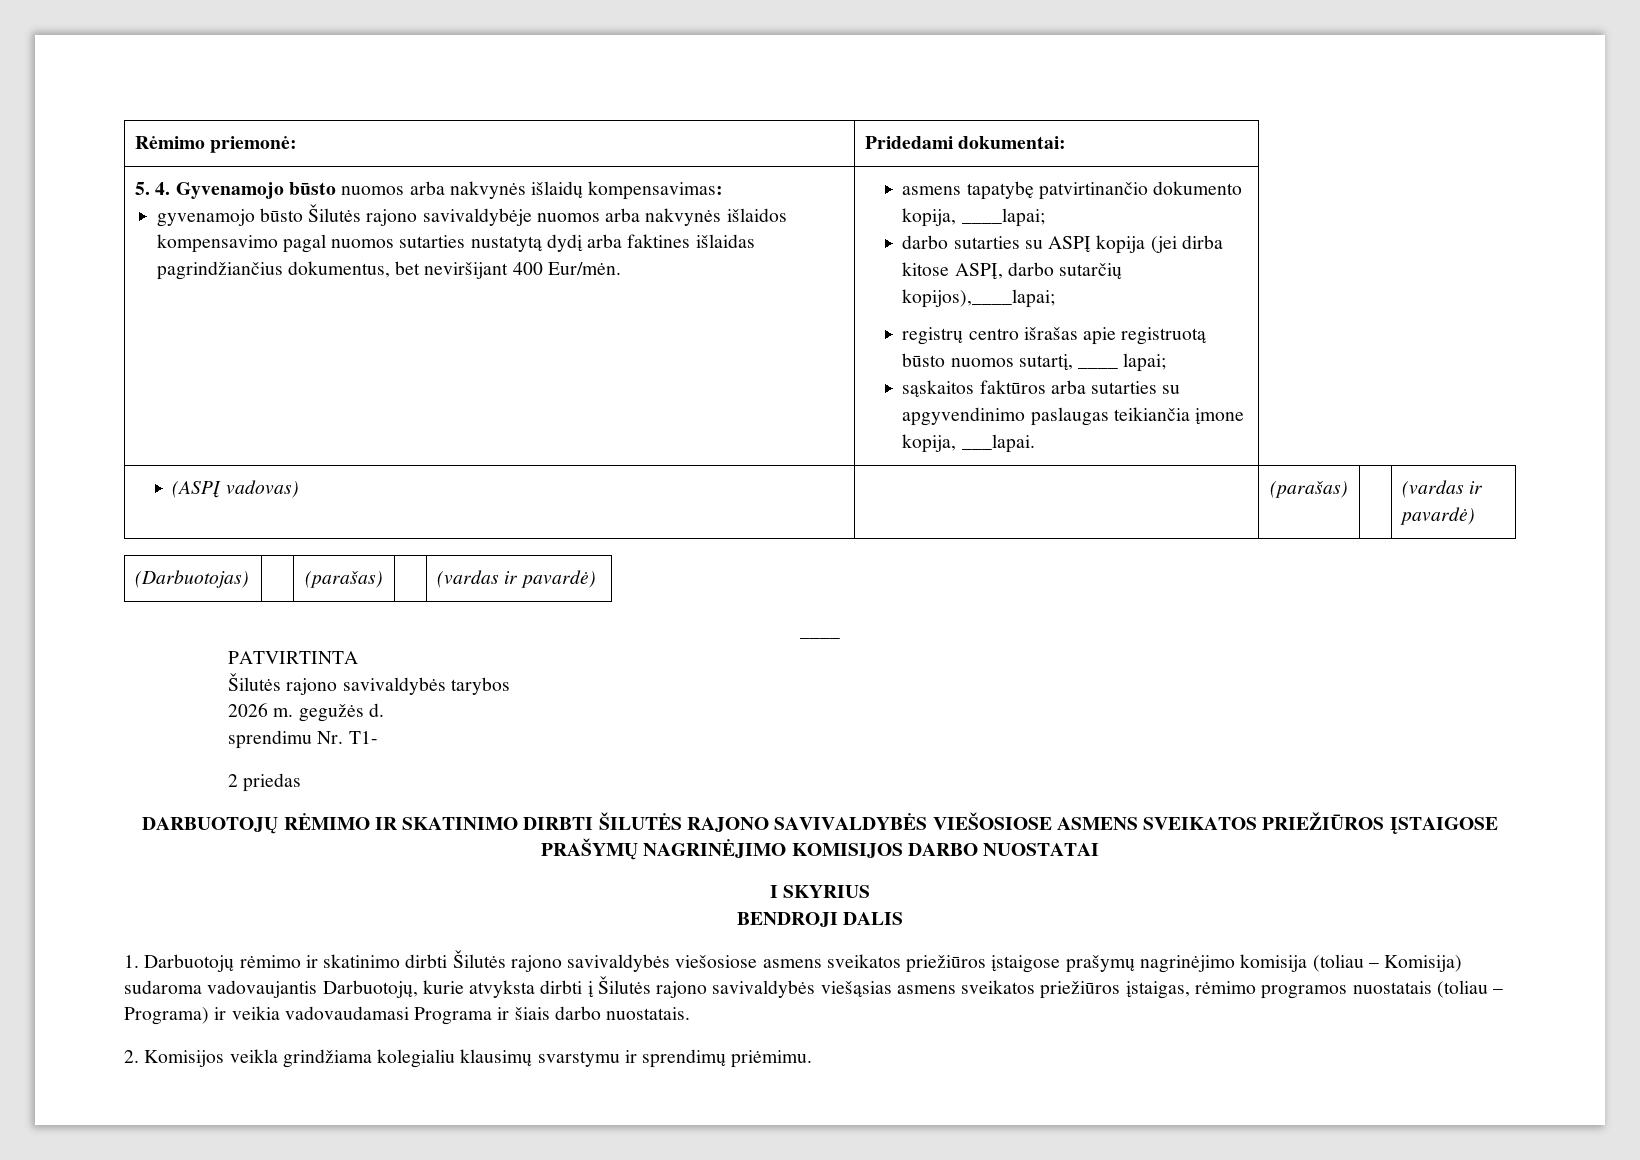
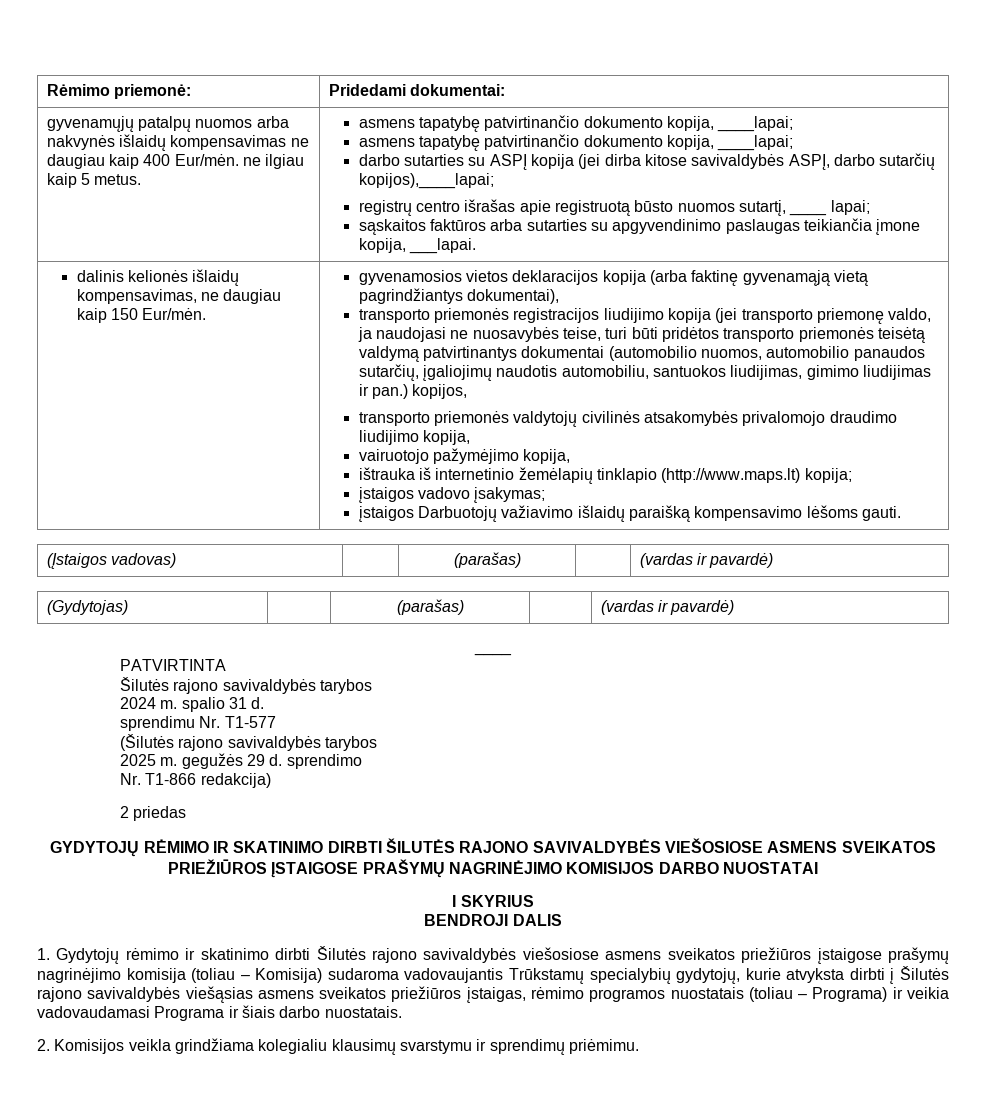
[135,181,724,200] [156,204,787,227] [156,234,755,253] [156,261,621,280] [902,181,1243,200] [902,208,1045,227] 5. 4. Gyvenamojo būsto nuomos arba nakvynės išlaidų kompensavimas: // gyvenamojo būsto Šilutės rajono savivaldybėje nuomos arba nakvynės išlaidos kompensavimo pagal nuomos sutarties nustatytą dydį arba faktines išlaidas pagrindžiančius dokumentus, bet neviršijant 400 Eur/mėn. | asmens tapatybę patvirtinančio dokumento kopija, ____lapai; -> [46,116,289,132] [46,134,309,151] [46,154,305,169] [46,173,142,188] [358,115,794,132] [358,134,794,151] gyvenamųjų patalpų nuomos arba nakvynės išlaidų kompensavimas ne daugiau kaip 400 Eur/mėn. ne ilgiau kaip 5 metus. | asmens tapatybę patvirtinančio dokumento kopija, ____lapai; // asmens tapatybę patvirtinančio dokumento kopija, ____lapai;
(950, 269) none -> [691,154,785,169] savivaldybės
[172,481,222,498] (ASPĮ -> [76,269,240,286] [76,289,282,304] [76,308,207,323] [358,270,868,286] [358,288,560,304] [358,308,932,324] [357,327,925,343] [358,346,925,362] [358,364,931,381] [358,384,468,399] [358,411,897,427] [358,430,471,445] [358,448,571,464] [358,467,852,484] [358,487,546,503] [358,505,901,522] [46,553,107,569] dalinis kelionės išlaidų kompensavimas, ne daugiau kaip 150 Eur/mėn. | gyvenamosios vietos deklaracijos kopija (arba faktinę gyvenamąją vietą pagrindžiantys dokumentai), // transporto priemonės registracijos liudijimo kopija (jei transporto priemonę valdo, ja naudojasi ne nuosavybės teise, turi būti pridėtos transporto priemonės teisėtą valdymą patvirtinantys dokumentai (automobilio nuomos, automobilio panaudos sutarčių, įgaliojimų naudotis automobiliu, santuokos liudijimas, gimimo liudijimas ir pan.) kopijos, // transporto priemonės valdytojų civilinės atsakomybės privalomojo draudimo liudijimo kopija, // vairuotojo pažymėjimo kopija, // ištrauka iš internetinio žemėlapių tinklapio (http://www.maps.lt) kopija; // įstaigos vadovo įsakymas; // įstaigos Darbuotojų važiavimo išlaidų paraišką kompensavimo lėšoms gauti. // (Įstaigos
[135,570,250,588] (Darbuotojas) -> [46,600,128,615] (Gydytojas)
[228,703,364,722] 2026 m. gegužės -> [120,697,247,712] 2024 m. spalio 31
[348,731,378,744] T1- -> [224,716,276,728] [120,734,377,751] [120,753,362,769] [120,773,271,788] T1-577 // (Šilutės rajono savivaldybės tarybos // 2025 m. gegužės 29 d. sprendimo // Nr. T1-866 redakcija)
[142,817,279,834] DARBUOTOJŲ -> [50,841,140,857] GYDYTOJŲ
[144,954,235,972] Darbuotojų -> [56,948,120,964] Gydytojų
[322,980,418,998] Darbuotojų, -> [509,968,741,984] Trūkstamų specialybių gydytojų,

